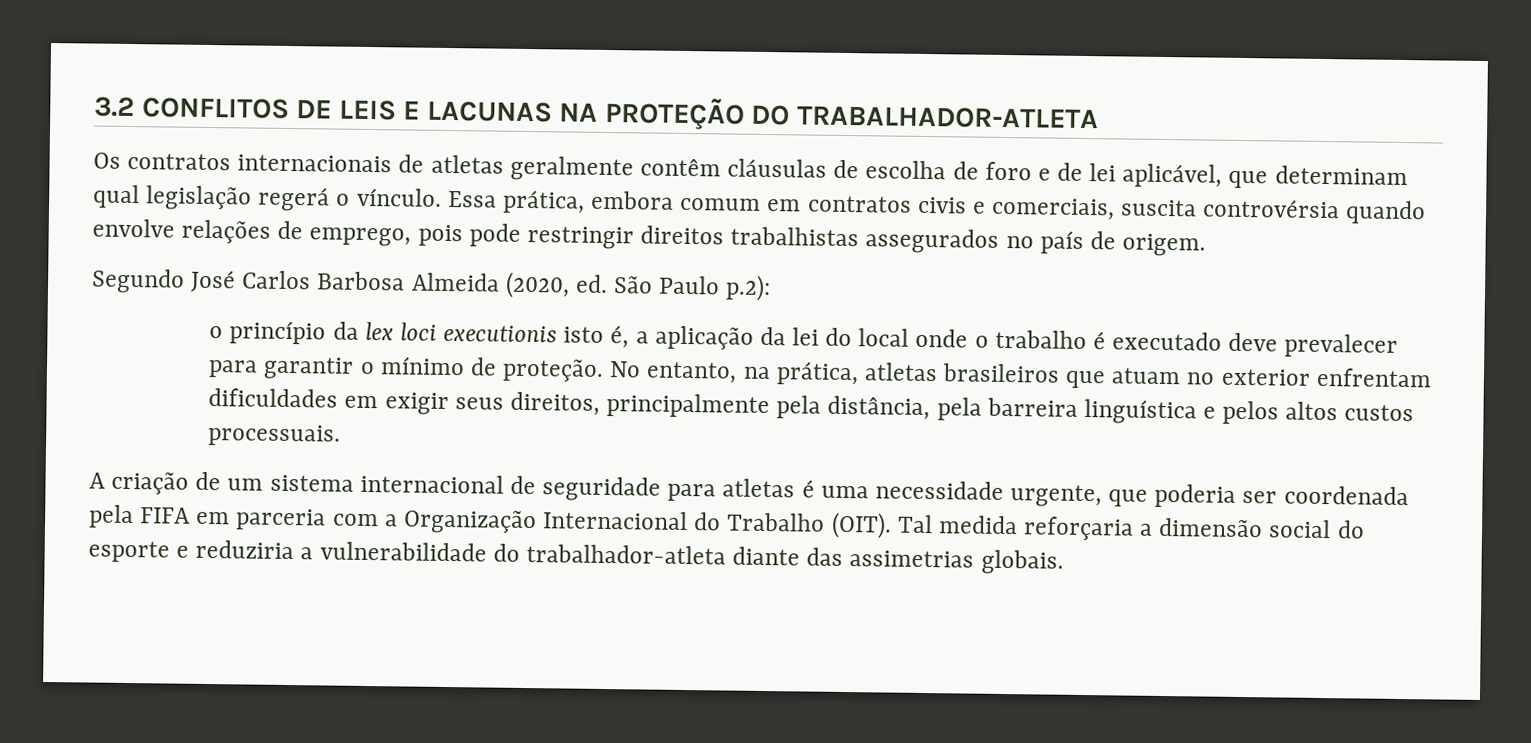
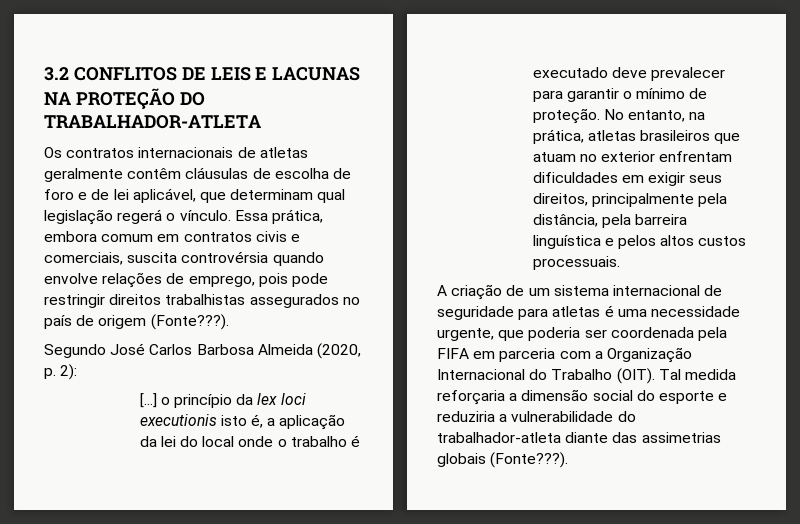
[1122,233,1207,257] origem. -> [98,314,229,330] origem (Fonte???).
[574,274,772,302] ed. São Paulo p.2): // -> [44,364,78,380] [139,393,157,408] p. 2): // [...]
[980,549,1064,575] globais. -> [437,452,569,468] globais (Fonte???).

